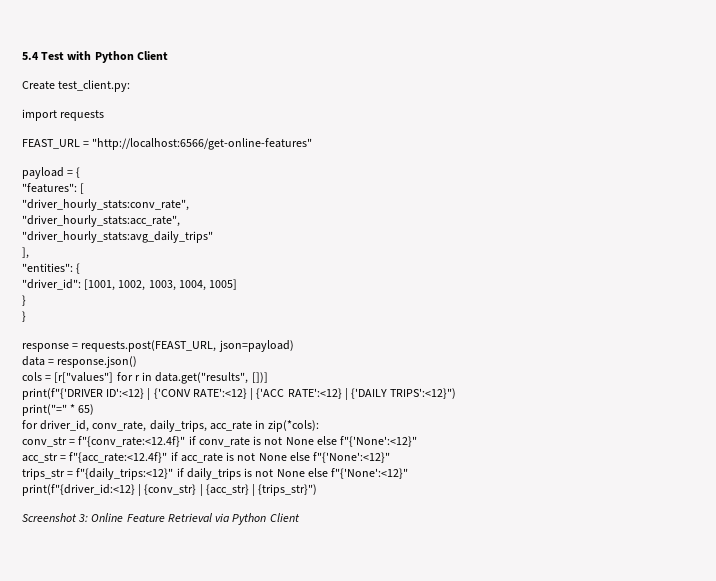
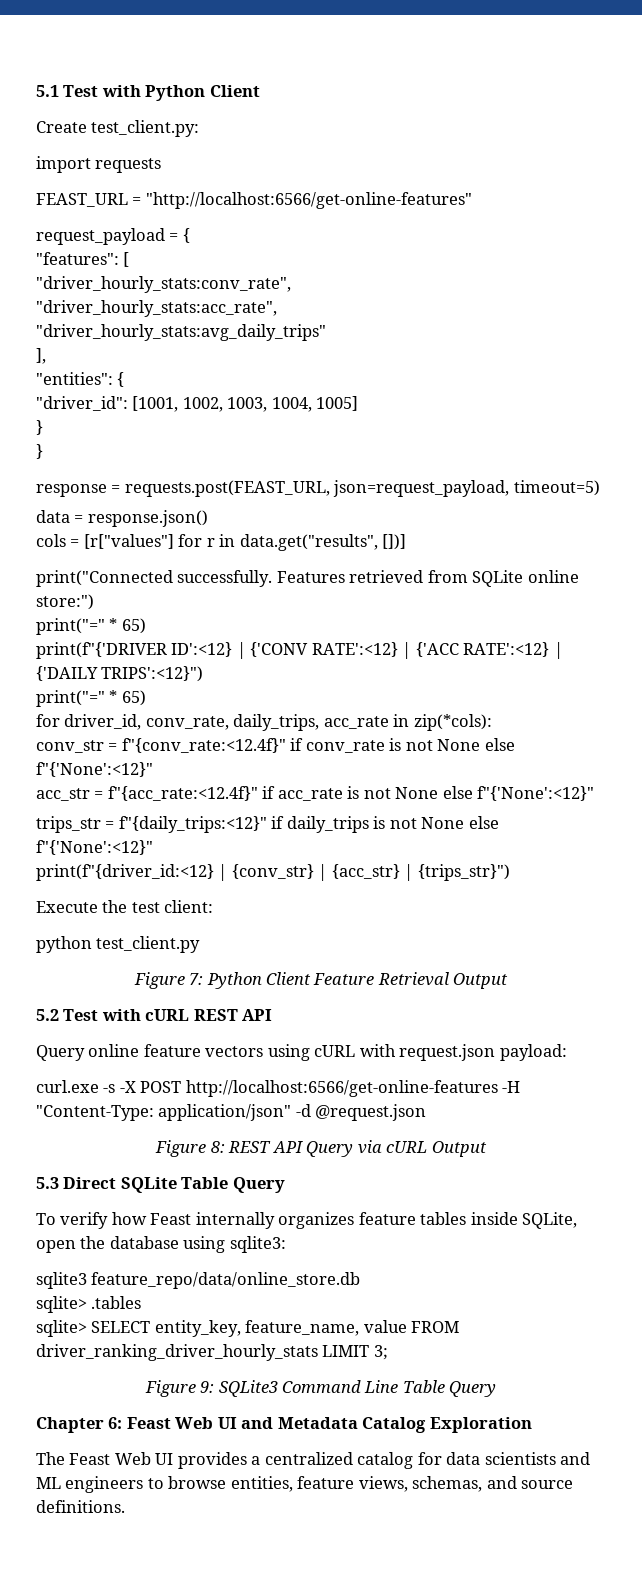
[22,52,39,60] 5.4 -> [36,85,59,97] 5.1
[22,167,64,179] payload -> [36,228,165,245] request_payload
[218,340,294,352] json=payload) -> [333,480,600,497] json=request_payload, timeout=5)
(268, 377) none -> [36,570,579,587] [36,594,94,610] [36,618,146,635] // print("Connected successfully. Features retrieved from SQLite online store:") // print("=" * 65)
[22,513,300,525] Screenshot 3: Online Feature Retrieval via Python Client -> [36,900,214,913] [36,936,201,953] [133,972,509,989] [36,1009,273,1021] [36,1044,567,1061] [36,1080,521,1097] [36,1104,427,1121] [155,1140,487,1157] [36,1177,285,1193] [36,1212,578,1229] [36,1236,286,1253] [36,1272,361,1289] [36,1296,142,1313] [36,1320,460,1337] [36,1344,388,1361] [144,1380,497,1397] [36,1417,532,1433] [36,1452,591,1469] [36,1476,574,1493] [36,1500,125,1513] Execute the test client: // python test_client.py // Figure 7: Python Client Feature Retrieval Output // 5.2 Test with cURL REST API // Query online feature vectors using cURL with request.json payload: // curl.exe -s -X POST http://localhost:6566/get-online-features -H "Content-Type: application/json" -d @request.json // Figure 8: REST API Query via cURL Output // 5.3 Direct SQLite Table Query // To verify how Feast internally organizes feature tables inside SQLite, open the database using sqlite3: // sqlite3 feature_repo/data/online_store.db // sqlite> .tables // sqlite> SELECT entity_key, feature_name, value FROM driver_ranking_driver_hourly_stats LIMIT 3; // Figure 9: SQLite3 Command Line Table Query // Chapter 6: Feast Web UI and Metadata Catalog Exploration // The Feast Web UI provides a centralized catalog for data scientists and ML engineers to browse entities, feature views, schemas, and source definitions.

